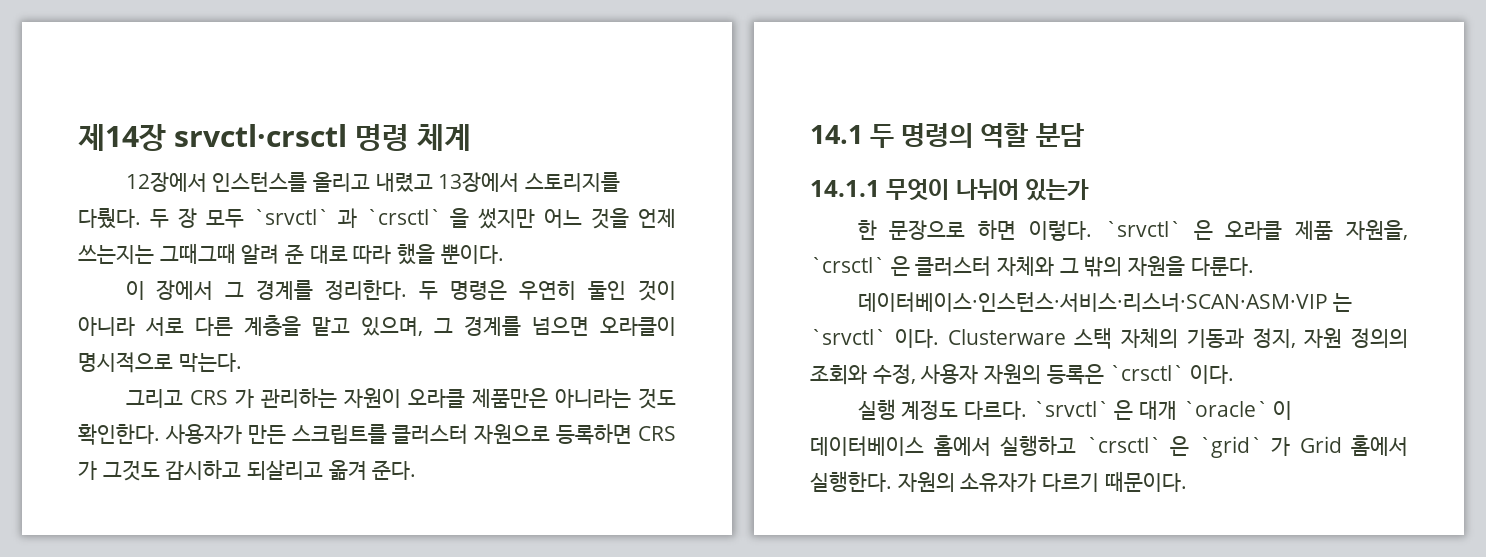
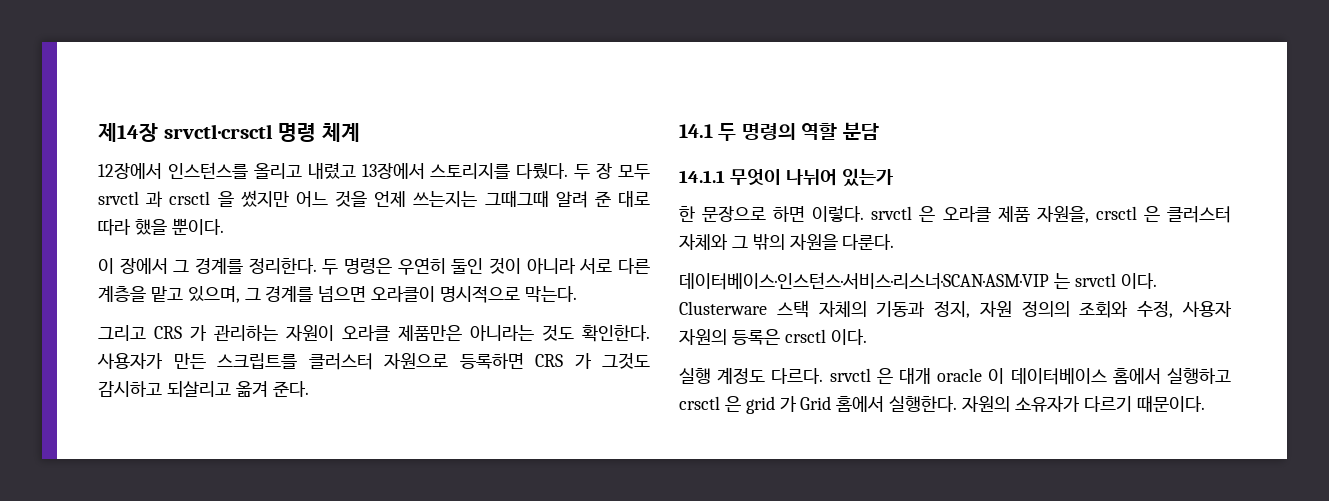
[253,208,441,228] `srvctl` 과 `crsctl` -> [98,191,211,207] srvctl 과 crsctl
[1104,221,1181,237] `srvctl` -> [871,206,913,220] srvctl
[810,257,885,273] `crsctl` -> [1095,206,1137,220] crsctl
[810,329,886,345] `srvctl` -> [1074,273,1116,287] srvctl
[1109,365,1185,381] `crsctl` -> [784,329,826,343] crsctl
[1032,401,1109,417] `srvctl` -> [829,368,871,382] srvctl
[1182,401,1268,417] `oracle` -> [937,368,983,382] oracle
[1085,436,1262,458] `crsctl` 은 `grid` -> [679,396,775,414] crsctl 은 grid

